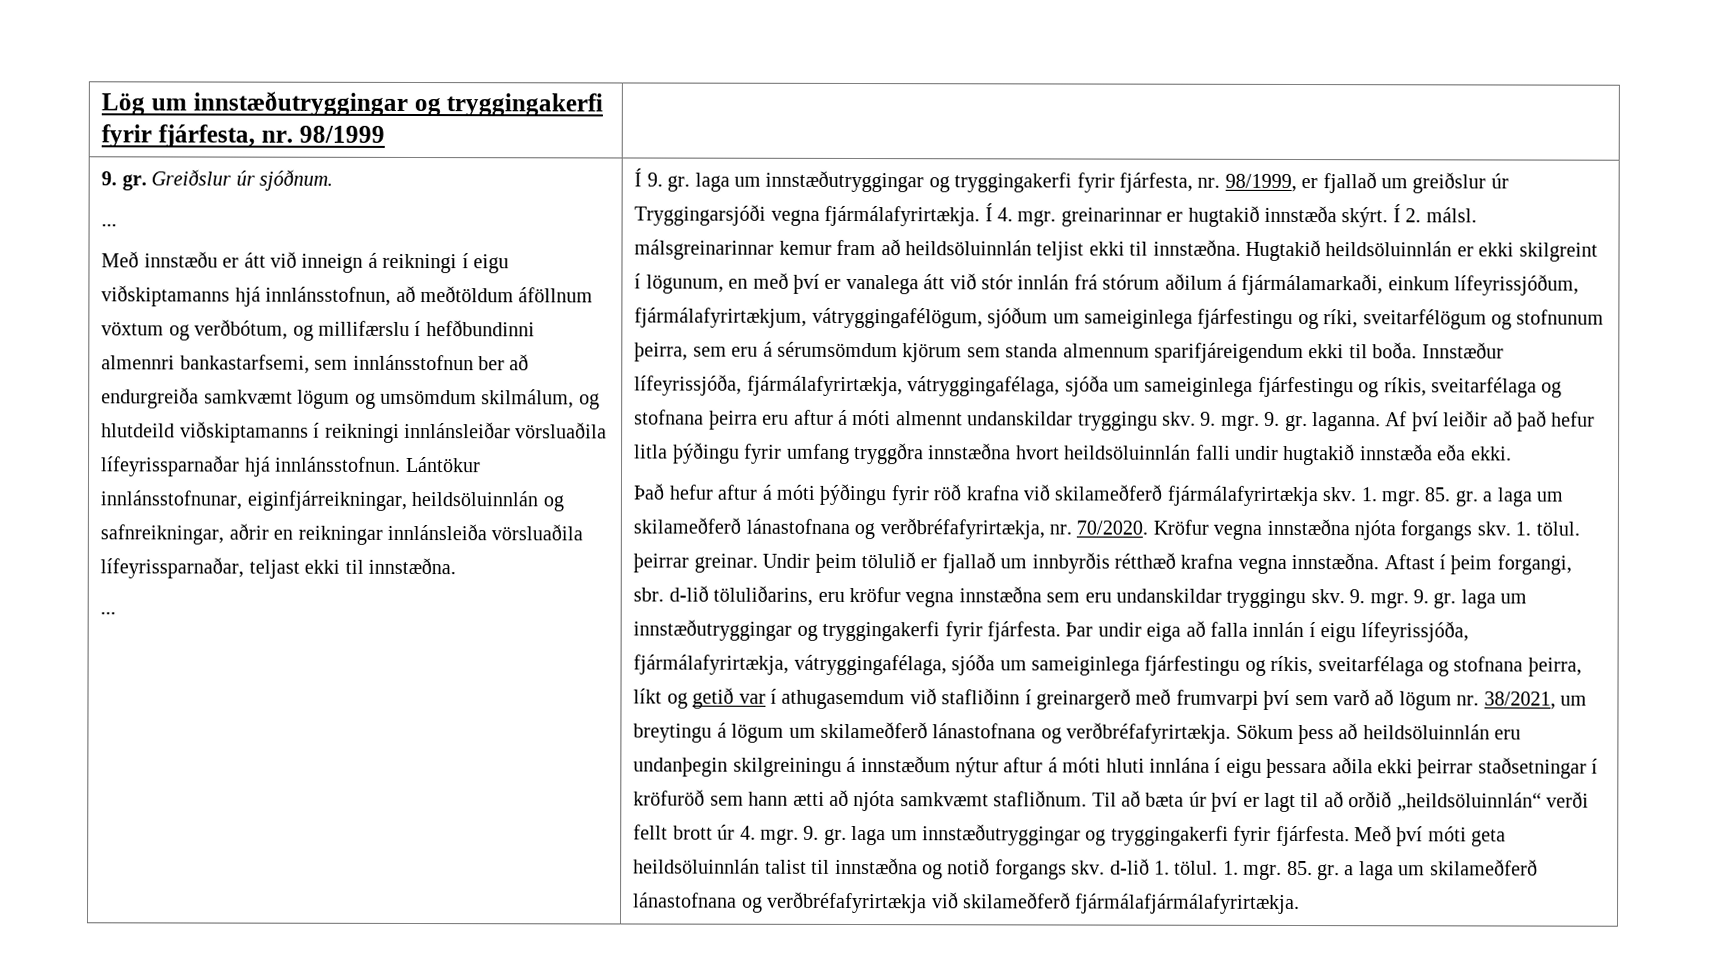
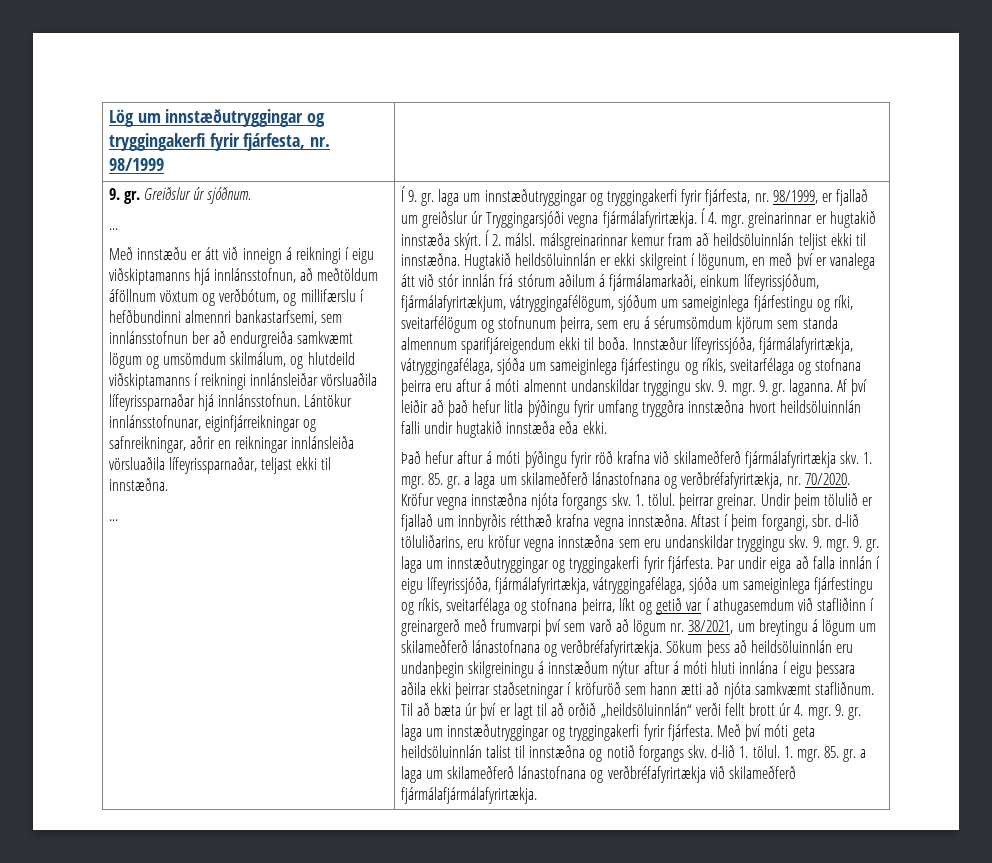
[246,490,539,511] eiginfjárreikningar, heildsöluinnlán -> [204,415,300,432] eiginfjárreikningar

